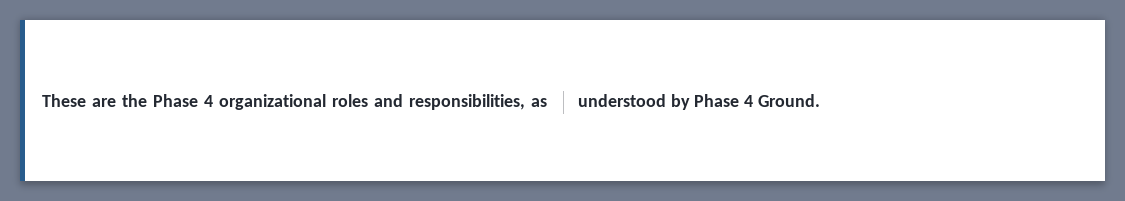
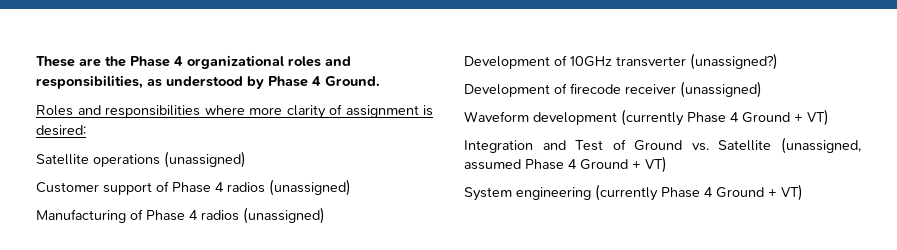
(820, 100) none -> [36,104,433,119] [36,125,86,136] [36,151,246,168] [36,179,351,196] [36,207,325,224] [464,53,778,70] [464,81,762,98] [464,109,829,126] [464,137,861,154] [464,156,667,173] [464,184,803,201] // Roles and responsibilities where more clarity of assignment is desired: // Satellite operations (unassigned) // Customer support of Phase 4 radios (unassigned) // Manufacturing of Phase 4 radios (unassigned) // Development of 10GHz transverter (unassigned?) // Development of firecode receiver (unassigned) // Waveform development (currently Phase 4 Ground + VT) // Integration and Test of Ground vs. Satellite (unassigned, assumed Phase 4 Ground + VT) // System engineering (currently Phase 4 Ground + VT)

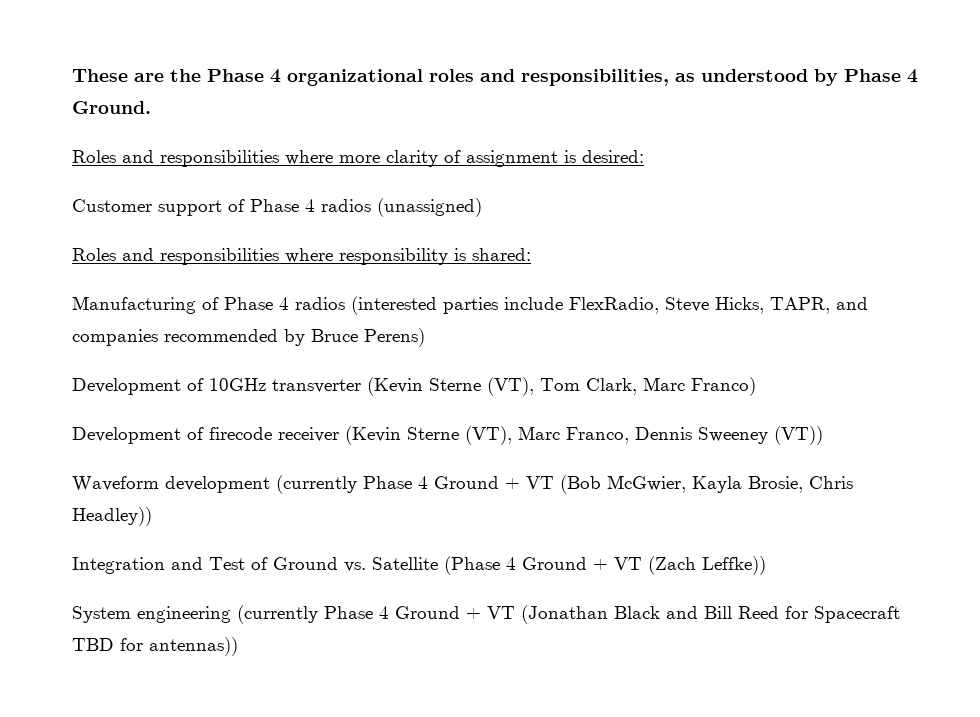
[36,151,246,168] // Satellite operations (unassigned) -> (644, 156) none
(351, 187) none -> [72,248,531,265] // Roles and responsibilities where responsibility is shared:
[243,207,325,224] [464,53,778,70] [464,81,762,98] (unassigned) // Development of 10GHz transverter (unassigned?) // Development of firecode receiver (unassigned) -> [351,296,868,315] [72,328,425,347] [72,377,756,396] [72,426,823,445] (interested parties include FlexRadio, Steve Hicks, TAPR, and companies recommended by Bruce Perens) // Development of 10GHz transverter (Kevin Sterne (VT), Tom Clark, Marc Franco) // Development of firecode receiver (Kevin Sterne (VT), Marc Franco, Dennis Sweeney (VT))
[807,109,829,126] VT) -> [526,475,853,494] [72,507,152,526] VT (Bob McGwier, Kayla Brosie, Chris Headley))
[781,137,861,154] [464,156,667,173] (unassigned, assumed Phase 4 Ground + VT) -> [444,556,766,575] (Phase 4 Ground + VT (Zach Leffke))
[781,184,803,201] VT) -> [487,605,900,624] [72,637,238,656] VT (Jonathan Black and Bill Reed for Spacecraft TBD for antennas))

